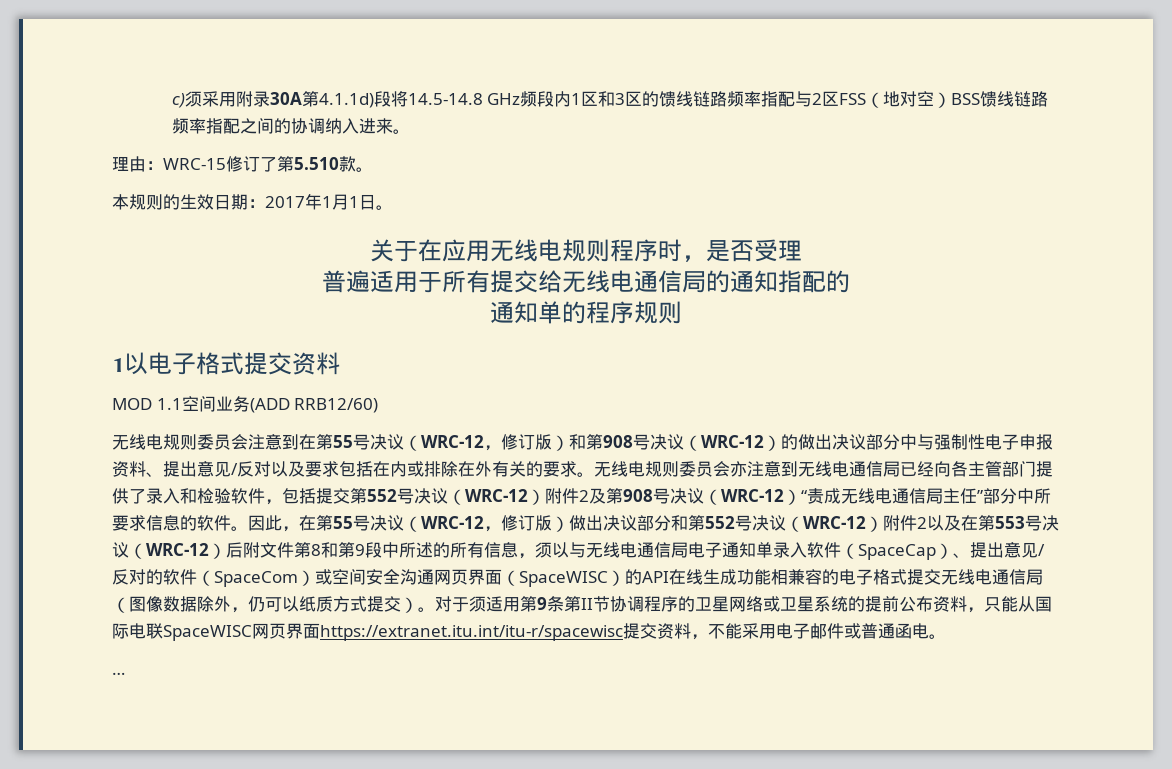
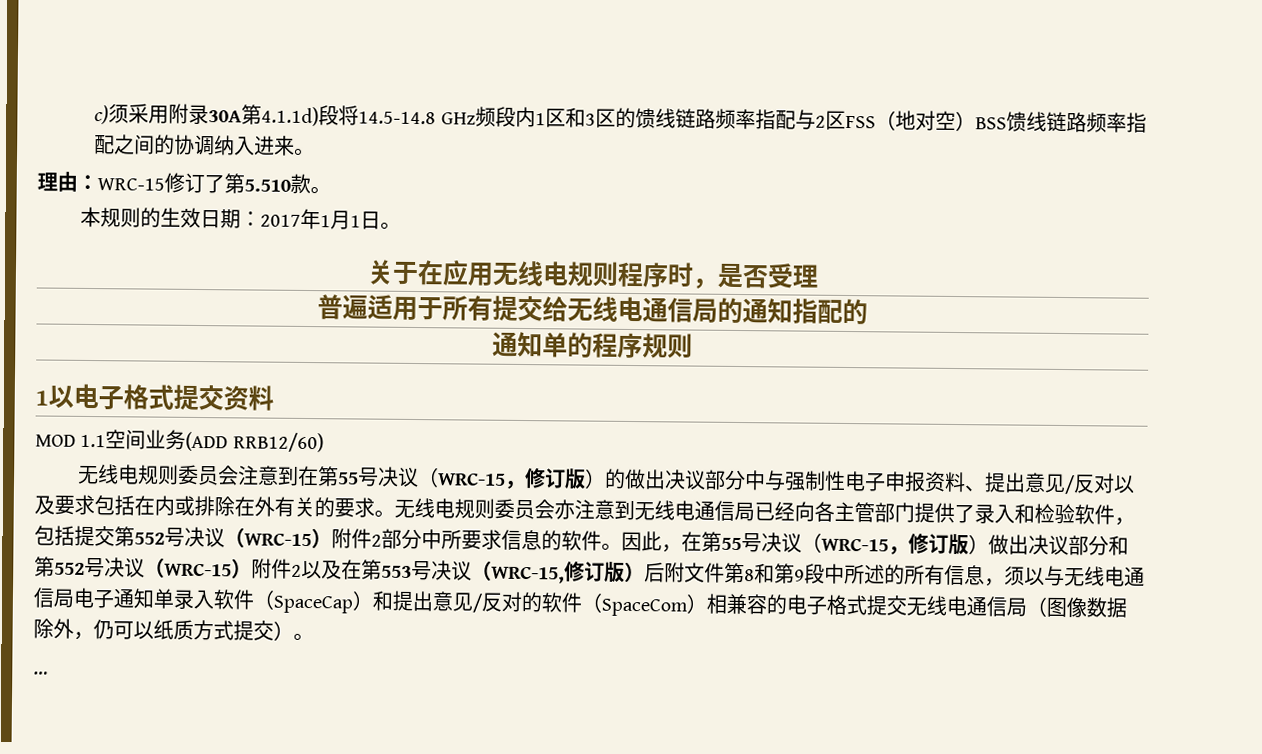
[421,434,781,451] WRC-12，修订版）和第908号决议（WRC-12） -> [437,468,607,490] WRC-15，修订版）
[465,488,983,505] WRC-12）附件2及第908号决议（WRC-12）“责成无线电通信局主任” -> [244,528,382,549] WRC-15）附件2
[421,516,484,529] WRC-12 -> [821,537,889,552] WRC-15
[803,516,866,529] WRC-12 -> [164,562,232,577] WRC-15
[146,543,209,556] WRC-12 -> [491,561,625,584] WRC-15,修订版
[953,553,970,558] 、 -> [372,590,394,611] 和
[315,569,771,587] 或空间安全沟通网页界面（SpaceWISC）的API在线生成功能 -> (707, 603) none
[435,596,1052,613] [112,623,946,641] 对于须适用第9条第II节协调程序的卫星网络或卫星系统的提前公布资料，只能从国际电联SpaceWISC网页界面https://extranet.itu.int/itu-r/spacewisc提交资料，不能采用电子邮件或普通函电。 -> (314, 637) none

